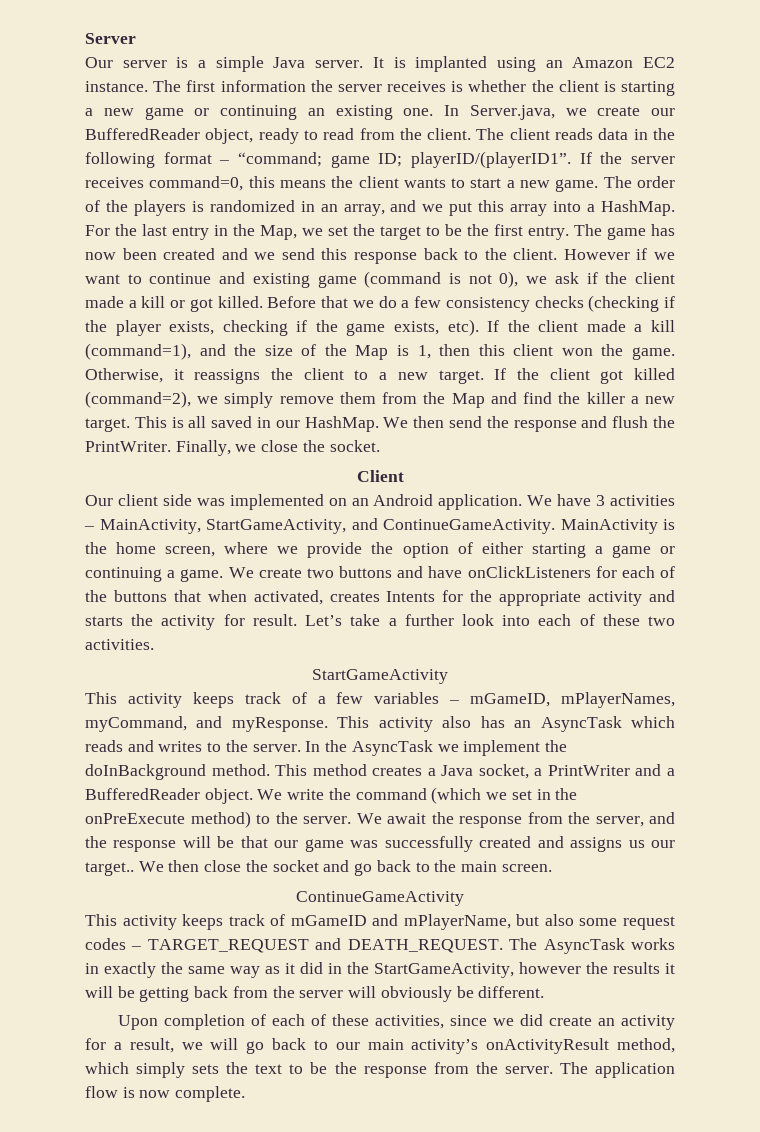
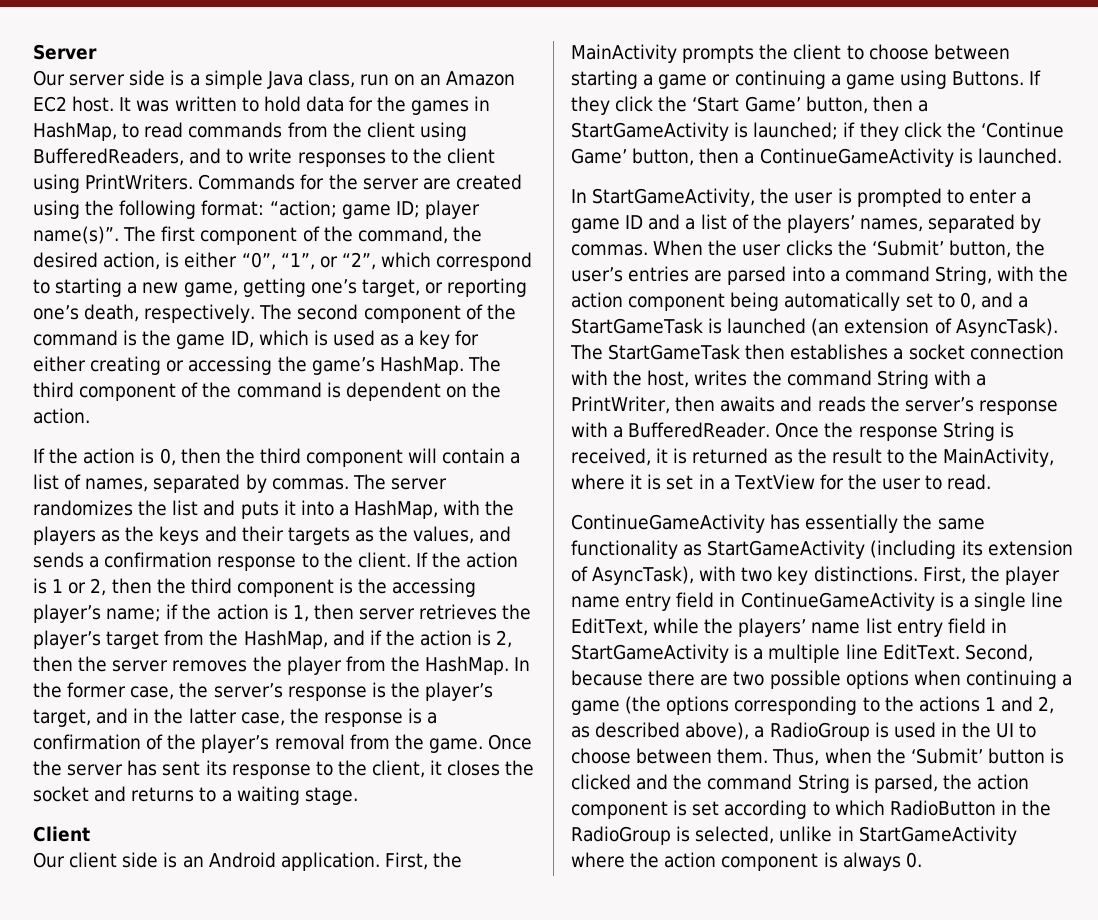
(167, 64) none -> [129,70,166,86] side
[315,56,675,72] [85,80,675,96] [85,105,675,120] [85,128,675,144] [85,151,675,168] [85,176,675,192] [85,200,675,216] [85,224,675,240] [85,248,675,264] [85,271,675,288] [85,295,676,312] [85,319,675,336] [85,343,675,360] [85,368,675,384] [85,391,675,408] [85,416,675,432] [85,440,380,456] [356,470,404,482] [85,494,675,510] [84,518,675,534] [85,542,523,558] server. It is implanted using an Amazon EC2 instance. The first information the server receives is whether the client is starting a new game or continuing an existing one. In Server.java, we create our BufferedReader object, ready to read from the client. The client reads data in the following format – “command; game ID; playerID/(playerID1”. If the server receives command=0, this means the client wants to start a new game. The order of the players is randomized in an array, and we put this array into a HashMap. For the last entry in the Map, we set the target to be the first entry. The game has now been created and we send this response back to the client. However if we want to continue and existing game (command is not 0), we ask if the client made a kill or got killed. Before that we do a few consistency checks (checking if the player exists, checking if the game exists, etc). If the client made a kill (command=1), and the size of the Map is 1, then this client won the game. Otherwise, it reassigns the client to a new target. If the client got killed (command=2), we simply remove them from the Map and find the killer a new target. This is all saved in our HashMap. We then send the response and flush the PrintWriter. Finally, we close the socket. // Client // Our client side was implemented on an Android application. We have 3 activities – MainActivity, StartGameActivity, and ContinueGameActivity. MainActivity is the home screen, where we provide the option of either -> [307,70,516,88] [33,96,491,115] [33,122,467,141] [33,148,495,167] [33,174,522,193] [33,200,480,219] [33,226,482,245] [33,252,533,271] [33,278,528,297] [33,304,516,323] [33,330,480,349] [33,356,501,375] [33,382,502,401] [33,408,90,424] [33,448,521,467] [33,474,447,493] [33,500,515,519] [33,526,512,545] [33,552,519,571] [33,578,477,597] [33,604,532,623] [33,630,513,649] [33,656,531,675] [33,682,494,701] [33,708,438,727] [33,734,533,753] [33,760,535,779] [33,786,358,805] [33,826,90,842] [33,852,463,871] [571,44,1010,63] class, run on an Amazon EC2 host. It was written to hold data for the games in HashMap, to read commands from the client using BufferedReaders, and to write responses to the client using PrintWriters. Commands for the server are created using the following format: “action; game ID; player name(s)”. The first component of the command, the desired action, is either “0”, “1”, or “2”, which correspond to starting a new game, getting one’s target, or reporting one’s death, respectively. The second component of the command is the game ID, which is used as a key for either creating or accessing the game’s HashMap. The third component of the command is dependent on the action. // If the action is 0, then the third component will contain a list of names, separated by commas. The server randomizes the list and puts it into a HashMap, with the players as the keys and their targets as the values, and sends a confirmation response to the client. If the action is 1 or 2, then the third component is the accessing player’s name; if the action is 1, then server retrieves the player’s target from the HashMap, and if the action is 2, then the server removes the player from the HashMap. In the former case, the server’s response is the player’s target, and in the latter case, the response is a confirmation of the player’s removal from the game. Once the server has sent its response to the client, it closes the socket and returns to a waiting stage. // Client // Our client side is an Android application. First, the MainActivity prompts the client to choose between
[180,566,675,582] [85,590,676,606] [85,614,675,630] [85,639,154,650] [312,669,448,684] [85,692,675,708] [85,716,676,732] [85,740,567,756] [85,764,675,780] [85,787,578,804] [85,811,675,828] [85,836,675,852] [85,860,552,876] [296,891,464,906] [85,914,675,930] [85,938,675,954] [85,962,675,978] [85,986,545,1002] [118,1014,675,1030] [85,1038,675,1054] [85,1062,676,1078] [85,1086,246,1102] game. We create two buttons and have onClickListeners for each of the buttons that when activated, creates Intents for the appropriate activity and starts the activity for result. Let’s take a further look into each of these two activities. // StartGameActivity // This activity keeps track of a few variables – mGameID, mPlayerNames, myCommand, and myResponse. This activity also has an AsyncTask which reads and writes to the server. In the AsyncTask we implement the doInBackground method. This method creates a Java socket, a PrintWriter and a BufferedReader object. We write the command (which we set in the onPreExecute method) to the server. We await the response from the server, and the response will be that our game was successfully created and assigns us our target.. We then close the socket and go back to the main screen. // ContinueGameActivity // This activity keeps track of mGameID and mPlayerName, but also some request codes – TARGET_REQUEST and DEATH_REQUEST. The AsyncTask works in exactly the same way as it did in the StartGameActivity, however the results it will be getting back from the server will obviously be different. // Upon completion of each of these activities, since we did create an activity for a result, we will go back to our main activity’s onActivityResult method, which simply sets the text to be the response from the server. The application flow is now complete. -> [845,70,1042,89] [571,96,928,115] [571,122,1064,141] [571,148,1062,167] [571,188,1032,207] [571,214,1042,233] [571,240,1046,258] [571,266,1069,285] [571,292,1029,311] [571,318,1058,337] [570,344,1064,360] [571,370,987,389] [571,396,1058,415] [571,422,1014,441] [571,448,1055,467] [571,474,992,490] [571,514,985,533] [571,540,1073,559] [571,566,1060,585] [571,592,1064,611] [571,618,1008,637] [571,644,1033,663] [571,670,1073,689] [571,696,1055,715] [571,722,1037,741] [571,748,1065,766] [571,774,1030,793] [571,800,1052,819] [571,826,1017,845] [571,852,922,871] game using Buttons. If they click the ‘Start Game’ button, then a StartGameActivity is launched; if they click the ‘Continue Game’ button, then a ContinueGameActivity is launched. // In StartGameActivity, the user is prompted to enter a game ID and a list of the players’ names, separated by commas. When the user clicks the ‘Submit’ button, the user’s entries are parsed into a command String, with the action component being automatically set to 0, and a StartGameTask is launched (an extension of AsyncTask). The StartGameTask then establishes a socket connection with the host, writes the command String with a PrintWriter, then awaits and reads the server’s response with a BufferedReader. Once the response String is received, it is returned as the result to the MainActivity, where it is set in a TextView for the user to read. // ContinueGameActivity has essentially the same functionality as StartGameActivity (including its extension of AsyncTask), with two key distinctions. First, the player name entry field in ContinueGameActivity is a single line EditText, while the players’ name list entry field in StartGameActivity is a multiple line EditText. Second, because there are two possible options when continuing a game (the options corresponding to the actions 1 and 2, as described above), a RadioGroup is used in the UI to choose between them. Thus, when the ‘Submit’ button is clicked and the command String is parsed, the action component is set according to which RadioButton in the RadioGroup is selected, unlike in StartGameActivity where the action component is always 0.

